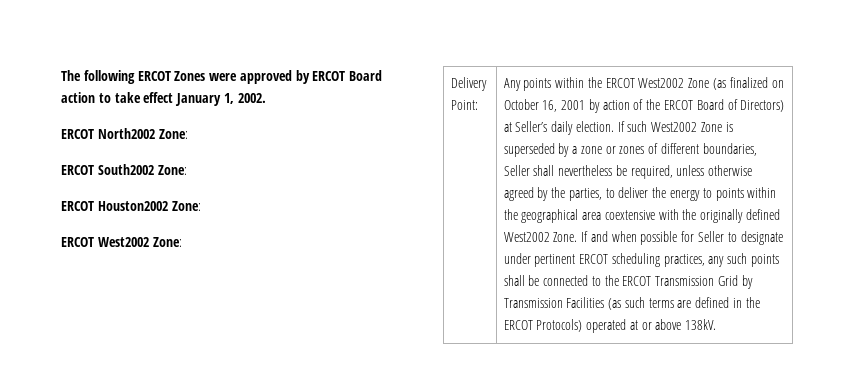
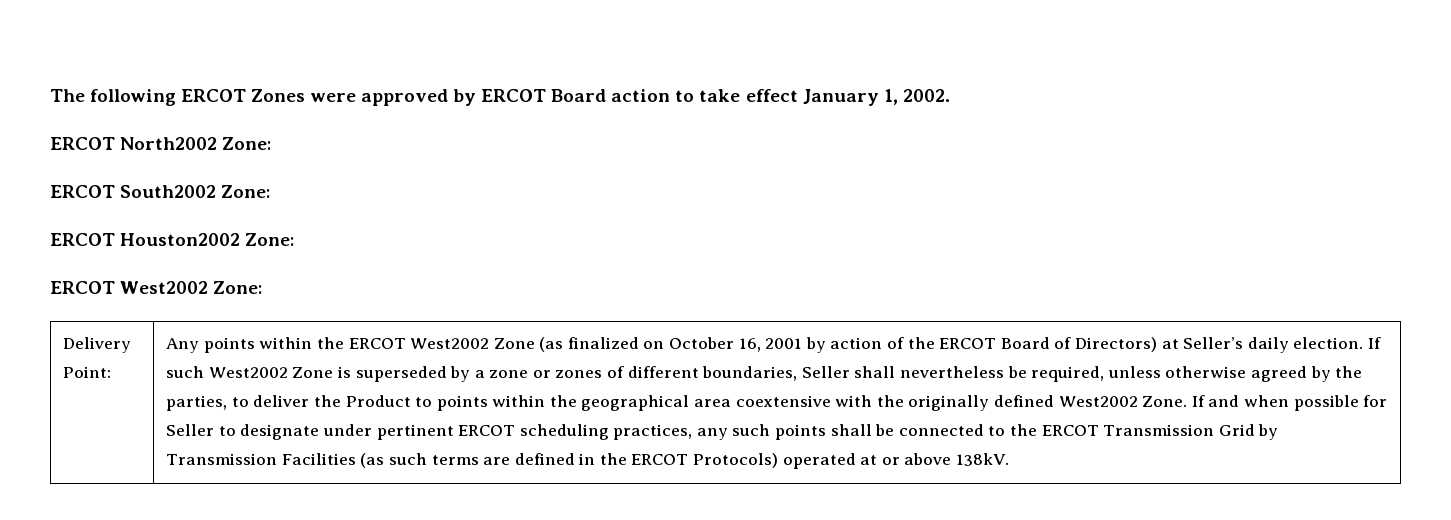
[670,190,701,201] energy -> [345,395,411,407] Product

